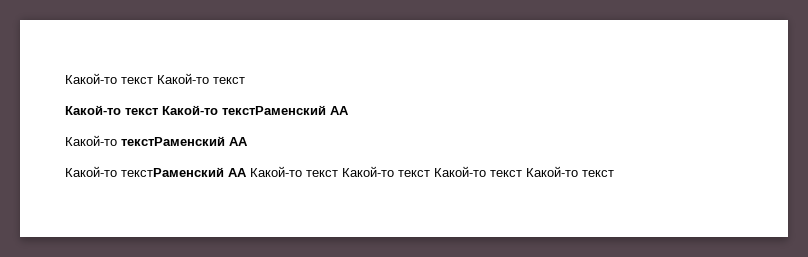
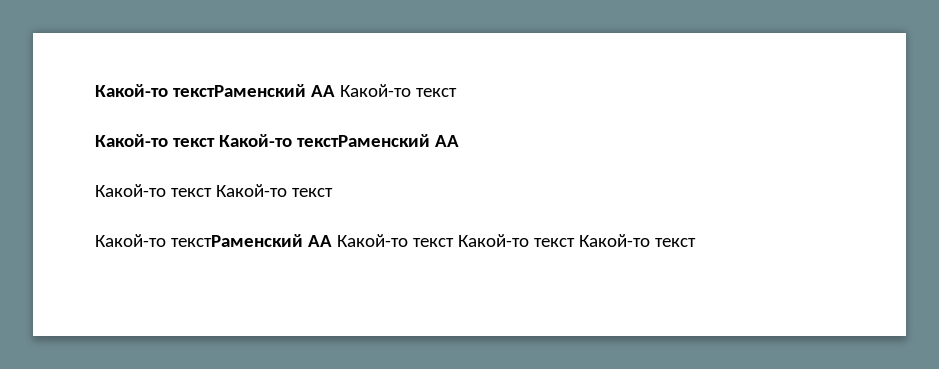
[65,73,153,84] Какой-то текст -> [95,84,335,97] Какой-то текстРаменский АА
[121,136,248,146] текстРаменский АА -> [170,184,333,197] текст Какой-то текст
[526,166,614,177] Какой-то текст -> (696, 242) none

